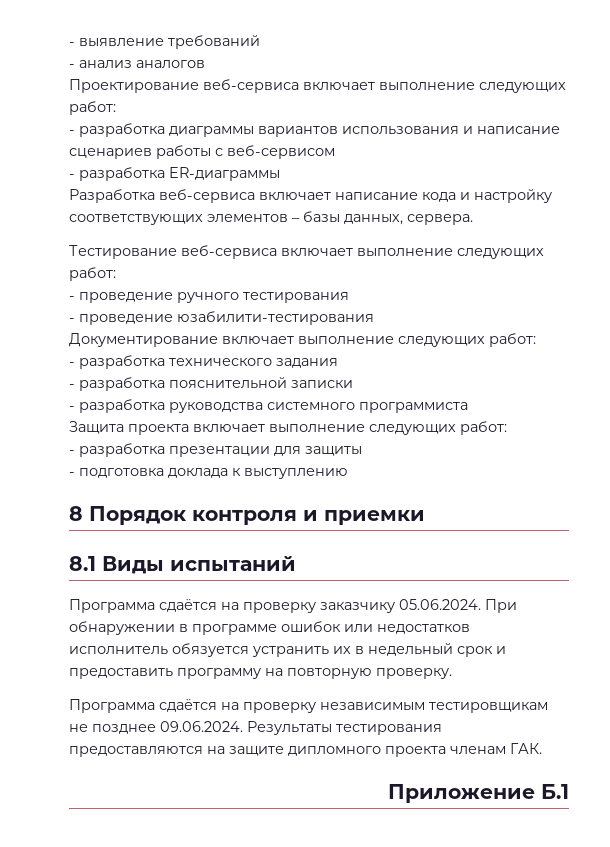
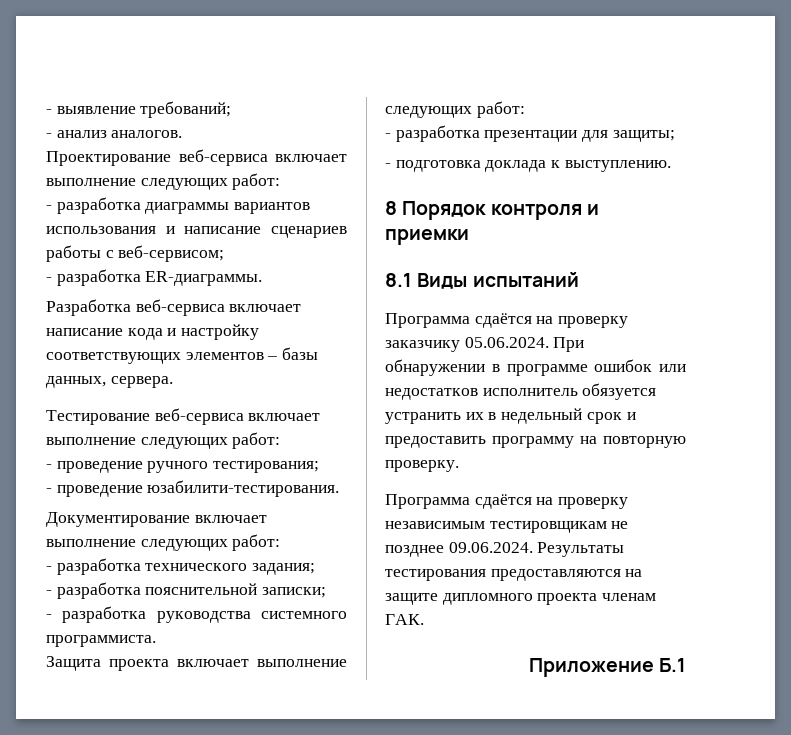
[168,35,260,49] требований -> [140,101,232,118] требований;
[136,60,205,68] аналогов -> [111,130,183,138] аналогов.
[227,145,335,159] [69,167,280,181] веб-сервисом // - разработка ER-диаграммы -> [118,245,225,262] [46,269,263,286] веб-сервисом; // - разработка ER-диаграммы.
[243,292,349,303] [69,311,374,325] тестирования // - проведение юзабилити-тестирования -> [213,461,320,473] [46,480,340,497] тестирования; // - проведение юзабилити-тестирования.
[276,358,338,368] задания -> [252,563,316,575] задания;
[291,380,353,388] записки -> [262,587,327,598] записки;
[359,402,468,413] программиста -> [46,635,156,647] программиста.
[305,446,362,456] защиты -> [612,130,675,142] защиты;
[244,468,348,479] выступлению -> [564,160,671,172] выступлению.

